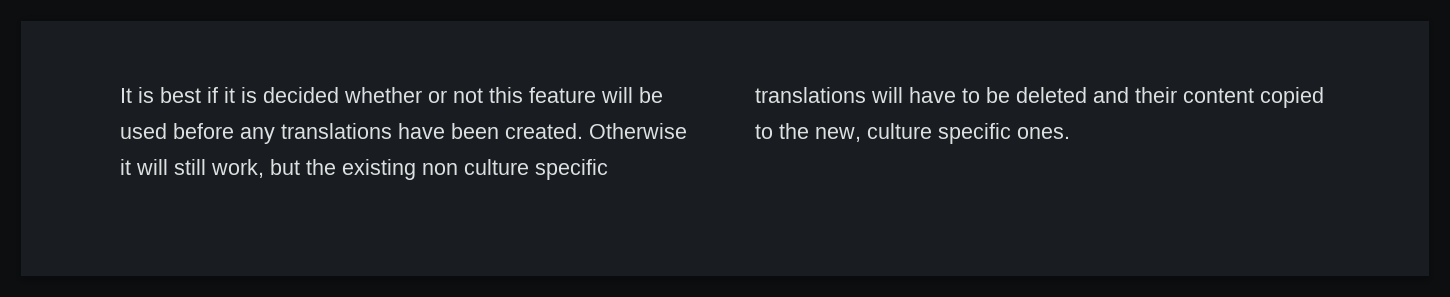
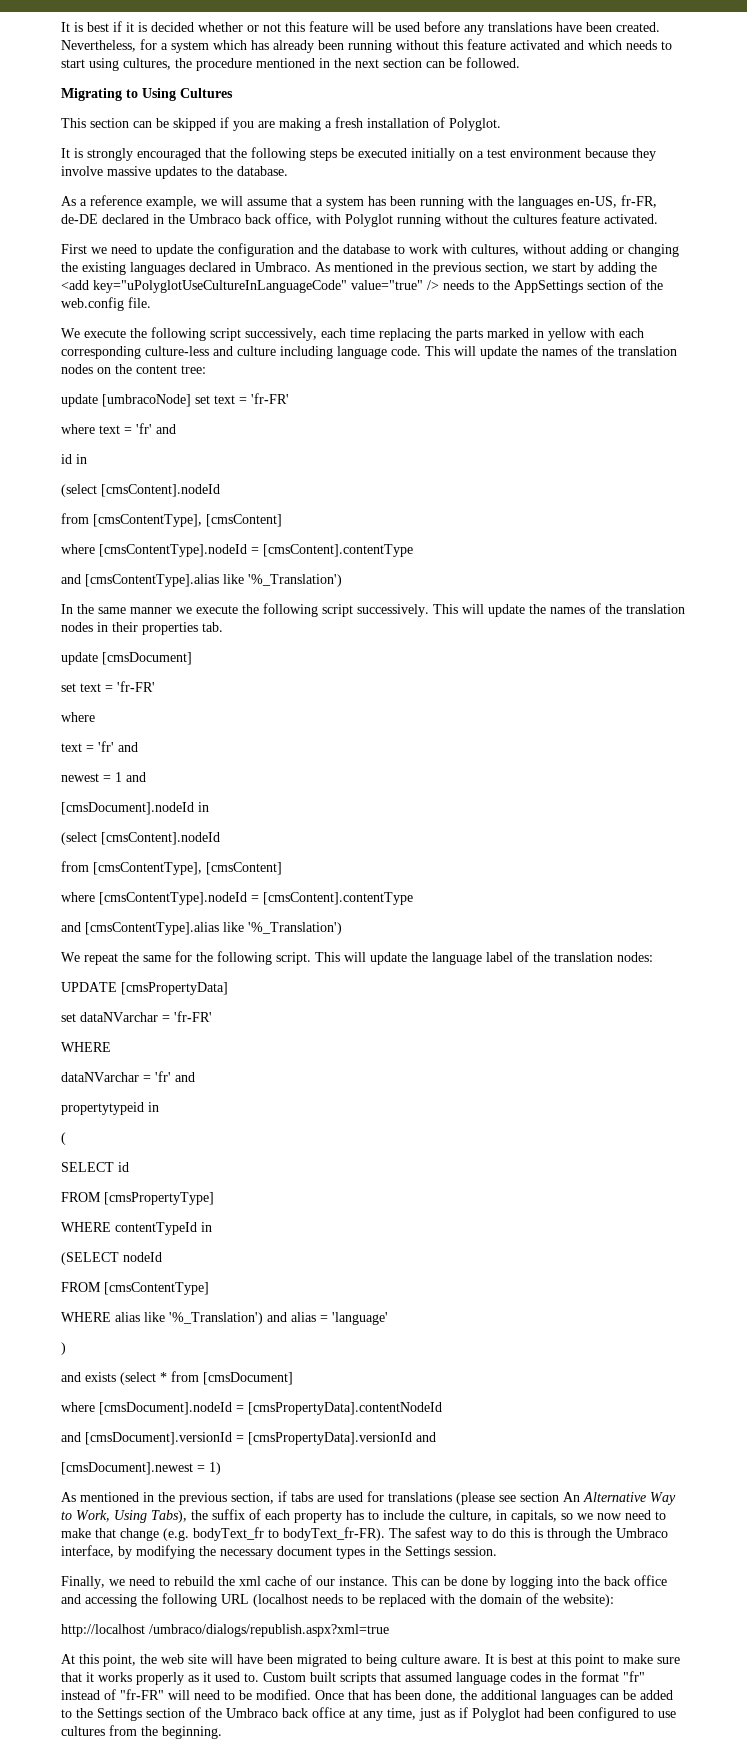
[589,123,687,139] [120,159,608,180] [755,87,1324,108] [755,123,1070,144] Otherwise it will still work, but the existing non culture specific translations will have to be deleted and their content copied to the new, culture specific ones. -> [61,39,672,53] [61,57,520,71] [61,88,233,101] [61,117,501,131] [61,147,656,161] [61,166,288,179] [61,195,657,209] [61,213,658,227] [61,243,679,257] [61,262,657,275] [61,279,663,293] [61,297,151,311] [61,327,644,341] [61,345,677,359] [61,364,206,374] [61,393,289,407] [61,423,176,434] [61,454,87,464] [61,484,220,497] [61,513,282,527] [61,544,413,557] [61,574,342,587] [61,603,685,617] [61,622,223,635] [61,652,192,665] [61,681,155,692] [61,712,95,722] [61,741,138,752] [61,772,146,782] [61,802,209,815] [61,832,220,845] [61,861,282,875] [61,892,413,905] [61,922,342,935] [61,951,653,965] [61,982,228,995] [61,1011,212,1022] [61,1042,111,1052] [61,1071,195,1082] [61,1102,159,1115] [61,1132,66,1145] [61,1162,129,1172] [61,1192,214,1205] [61,1222,212,1235] [61,1252,162,1265] [61,1282,209,1295] [61,1312,388,1325] [61,1342,66,1355] [61,1371,293,1385] [61,1402,442,1415] [61,1432,436,1445] [61,1462,221,1475] [61,1491,676,1505] [61,1509,666,1523] [61,1527,668,1541] [61,1545,497,1559] [61,1575,667,1589] [61,1593,614,1607] [61,1624,389,1637] [61,1654,680,1667] [61,1671,645,1685] [61,1689,673,1703] [61,1707,676,1721] [61,1725,222,1739] Nevertheless, for a system which has already been running without this feature activated and which needs to start using cultures, the procedure mentioned in the next section can be followed. // Migrating to Using Cultures // This section can be skipped if you are making a fresh installation of Polyglot. // It is strongly encouraged that the following steps be executed initially on a test environment because they involve massive updates to the database. // As a reference example, we will assume that a system has been running with the languages en-US, fr-FR, de-DE declared in the Umbraco back office, with Polyglot running without the cultures feature activated. // First we need to update the configuration and the database to work with cultures, without adding or changing the existing languages declared in Umbraco. As mentioned in the previous section, we start by adding the <add key="uPolyglotUseCultureInLanguageCode" value="true" /> needs to the AppSettings section of the web.config file. // We execute the following script successively, each time replacing the parts marked in yellow with each corresponding culture-less and culture including language code. This will update the names of the translation nodes on the content tree: // update [umbracoNode] set text = 'fr-FR' // where text = 'fr' and // id in // (select [cmsContent].nodeId // from [cmsContentType], [cmsContent] // where [cmsContentType].nodeId = [cmsContent].contentType // and [cmsContentType].alias like '%_Translation') // In the same manner we execute the following script successively. This will update the names of the translation nodes in their properties tab. // update [cmsDocument] // set text = 'fr-FR' // where // text = 'fr' and // newest = 1 and // [cmsDocument].nodeId in // (select [cmsContent].nodeId // from [cmsContentType], [cmsContent] // where [cmsContentType].nodeId = [cmsContent].contentType // and [cmsContentType].alias like '%_Translation') // We repeat the same for the following script. This will update the language label of the translation nodes: // UPDATE [cmsPropertyData] // set dataNVarchar = 'fr-FR' // WHERE // dataNVarchar = 'fr' and // propertytypeid in // ( // SELECT id // FROM [cmsPropertyType] // WHERE contentTypeId in // (SELECT nodeId // FROM [cmsContentType] // WHERE alias like '%_Translation') and alias = 'language' // ) // and exists (select * from [cmsDocument] // where [cmsDocument].nodeId = [cmsPropertyData].contentNodeId // and [cmsDocument].versionId = [cmsPropertyData].versionId and // [cmsDocument].newest = 1) // As mentioned in the previous section, if tabs are used for translations (please see section An Alternative Way to Work, Using Tabs), the suffix of each property has to include the culture, in capitals, so we now need to make that change (e.g. bodyText_fr to bodyText_fr-FR). The safest way to do this is through the Umbraco interface, by modifying the necessary document types in the Settings session. // Finally, we need to rebuild the xml cache of our instance. This can be done by logging into the back office and accessing the following URL (localhost needs to be replaced with the domain of the website): // http://localhost /umbraco/dialogs/republish.aspx?xml=true // At this point, the web site will have been migrated to being culture aware. It is best at this point to make sure that it works properly as it used to. Custom built scripts that assumed language codes in the format "fr" instead of "fr-FR" will need to be modified. Once that has been done, the additional languages can be added to the Settings section of the Umbraco back office at any time, just as if Polyglot had been configured to use cultures from the beginning.

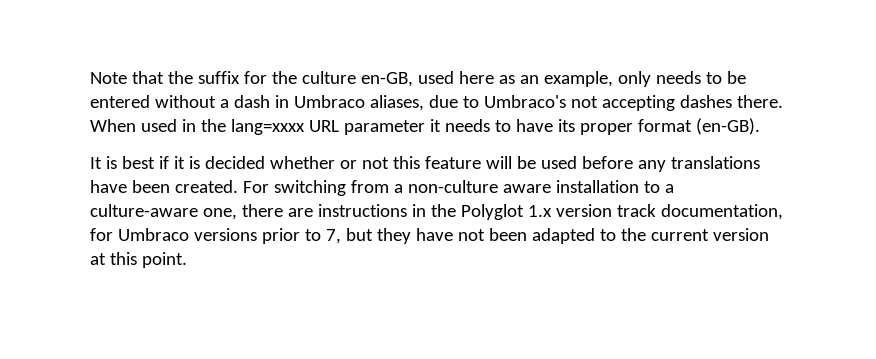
(61, 27) none -> [90,71,746,87] [90,95,783,111] [90,118,760,135] Note that the suffix for the culture en-GB, used here as an example, only needs to be entered without a dash in Umbraco aliases, due to Umbraco's not accepting dashes there. When used in the lang=xxxx URL parameter it needs to have its proper format (en-GB). //
[61,39,672,53] [61,57,520,71] [61,88,233,101] [61,117,501,131] [61,147,656,161] [61,166,288,179] [61,195,657,209] [61,213,658,227] [61,243,679,257] [61,262,657,275] [61,279,663,293] [61,297,151,311] [61,327,644,341] [61,345,677,359] [61,364,206,374] [61,393,289,407] [61,423,176,434] [61,454,87,464] [61,484,220,497] [61,513,282,527] [61,544,413,557] [61,574,342,587] [61,603,685,617] [61,622,223,635] [61,652,192,665] [61,681,155,692] [61,712,95,722] [61,741,138,752] [61,772,146,782] [61,802,209,815] [61,832,220,845] [61,861,282,875] [61,892,413,905] [61,922,342,935] [61,951,653,965] [61,982,228,995] [61,1011,212,1022] [61,1042,111,1052] [61,1071,195,1082] [61,1102,159,1115] [61,1132,66,1145] [61,1162,129,1172] [61,1192,214,1205] [61,1222,212,1235] [61,1252,162,1265] [61,1282,209,1295] [61,1312,388,1325] [61,1342,66,1355] [61,1371,293,1385] [61,1402,442,1415] [61,1432,436,1445] [61,1462,221,1475] [61,1491,676,1505] [61,1509,666,1523] [61,1527,668,1541] [61,1545,497,1559] [61,1575,667,1589] [61,1593,614,1607] [61,1624,389,1637] [61,1654,680,1667] [61,1671,645,1685] [61,1689,673,1703] [61,1707,676,1721] [61,1725,222,1739] Nevertheless, for a system which has already been running without this feature activated and which needs to start using cultures, the procedure mentioned in the next section can be followed. // Migrating to Using Cultures // This section can be skipped if you are making a fresh installation of Polyglot. // It is strongly encouraged that the following steps be executed initially on a test environment because they involve massive updates to the database. // As a reference example, we will assume that a system has been running with the languages en-US, fr-FR, de-DE declared in the Umbraco back office, with Polyglot running without the cultures feature activated. // First we need to update the configuration and the database to work with cultures, without adding or changing the existing languages declared in Umbraco. As mentioned in the previous section, we start by adding the <add key="uPolyglotUseCultureInLanguageCode" value="true" /> needs to the AppSettings section of the web.config file. // We execute the following script successively, each time replacing the parts marked in yellow with each corresponding culture-less and culture including language code. This will update the names of the translation nodes on the content tree: // update [umbracoNode] set text = 'fr-FR' // where text = 'fr' and // id in // (select [cmsContent].nodeId // from [cmsContentType], [cmsContent] // where [cmsContentType].nodeId = [cmsContent].contentType // and [cmsContentType].alias like '%_Translation') // In the same manner we execute the following script successively. This will update the names of the translation nodes in their properties tab. // update [cmsDocument] // set text = 'fr-FR' // where // text = 'fr' and // newest = 1 and // [cmsDocument].nodeId in // (select [cmsContent].nodeId // from [cmsContentType], [cmsContent] // where [cmsContentType].nodeId = [cmsContent].contentType // and [cmsContentType].alias like '%_Translation') // We repeat the same for the following script. This will update the language label of the translation nodes: // UPDATE [cmsPropertyData] // set dataNVarchar = 'fr-FR' // WHERE // dataNVarchar = 'fr' and // propertytypeid in // ( // SELECT id // FROM [cmsPropertyType] // WHERE contentTypeId in // (SELECT nodeId // FROM [cmsContentType] // WHERE alias like '%_Translation') and alias = 'language' // ) // and exists (select * from [cmsDocument] // where [cmsDocument].nodeId = [cmsPropertyData].contentNodeId // and [cmsDocument].versionId = [cmsPropertyData].versionId and // [cmsDocument].newest = 1) // As mentioned in the previous section, if tabs are used for translations (please see section An Alternative Way to Work, Using Tabs), the suffix of each property has to include the culture, in capitals, so we now need to make that change (e.g. bodyText_fr to bodyText_fr-FR). The safest way to do this is through the Umbraco interface, by modifying the necessary document types in the Settings session. // Finally, we need to rebuild the xml cache of our instance. This can be done by logging into the back office and accessing the following URL (localhost needs to be replaced with the domain of the website): // http://localhost /umbraco/dialogs/republish.aspx?xml=true // At this point, the web site will have been migrated to being culture aware. It is best at this point to make sure that it works properly as it used to. Custom built scripts that assumed language codes in the format "fr" instead of "fr-FR" will need to be modified. Once that has been done, the additional languages can be added to the Settings section of the Umbraco back office at any time, just as if Polyglot had been configured to use cultures from the beginning. -> [242,180,674,196] [90,204,783,220] [90,228,769,244] [90,252,187,268] For switching from a non-culture aware installation to a culture-aware one, there are instructions in the Polyglot 1.x version track documentation, for Umbraco versions prior to 7, but they have not been adapted to the current version at this point.

